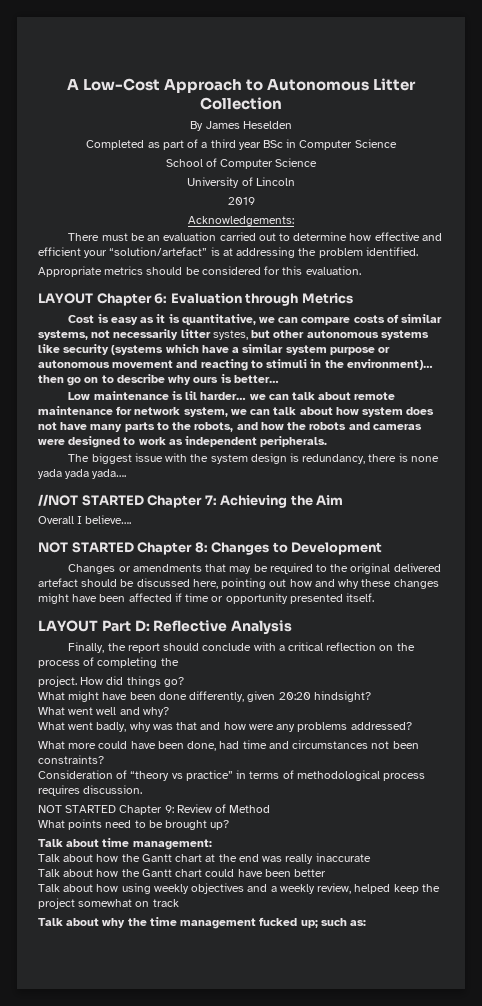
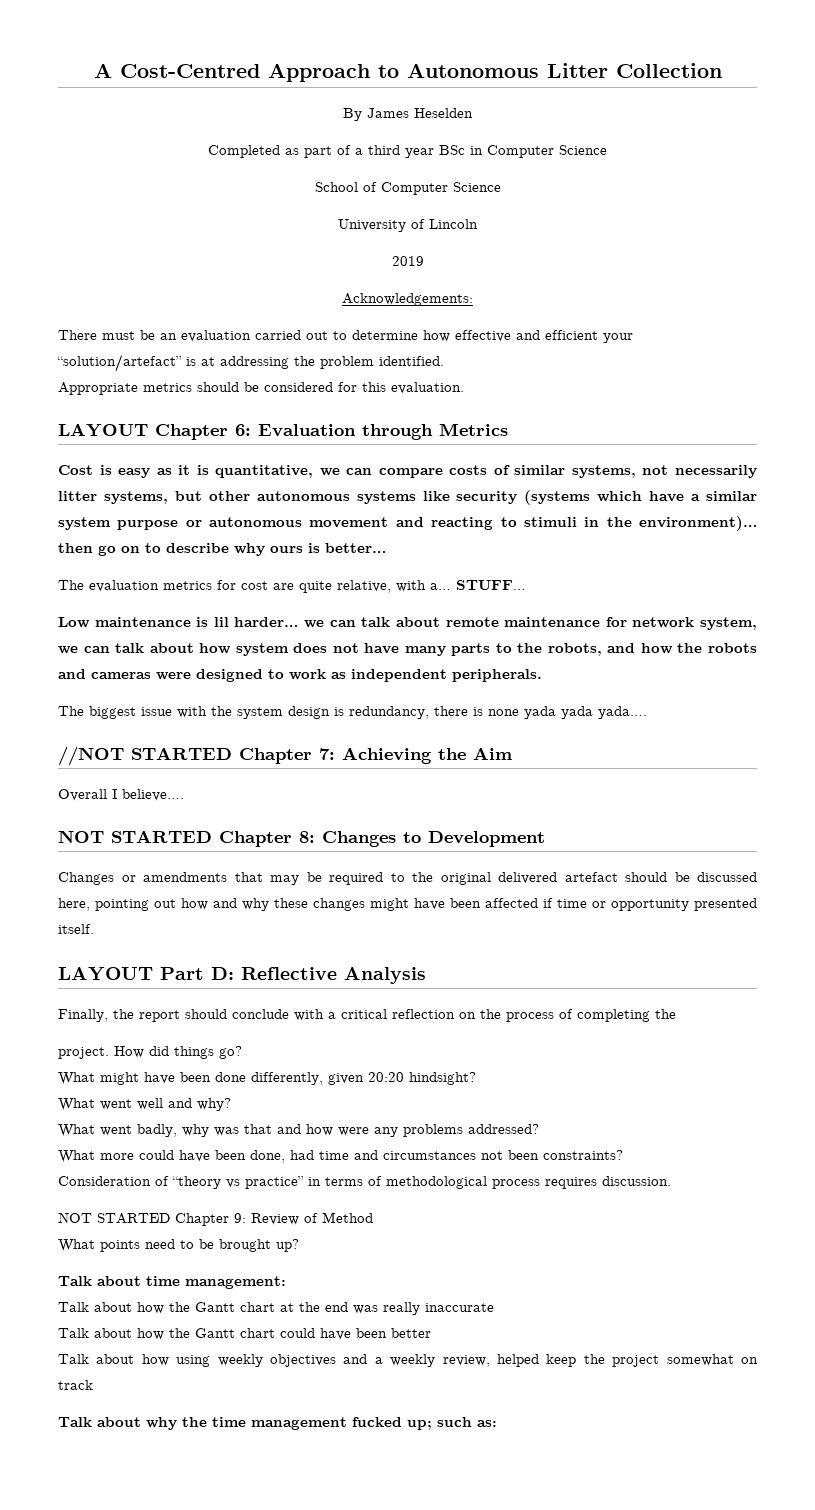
[82,78,160,91] Low-Cost -> [119,64,260,78] Cost-Centred
[212,330,248,340] systes, -> [103,491,168,504] systems,
(279, 379) none -> [58,580,526,593] // The evaluation metrics for cost are quite relative, with a… STUFF…

